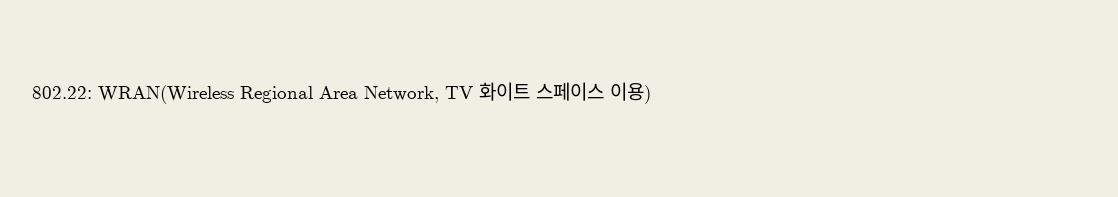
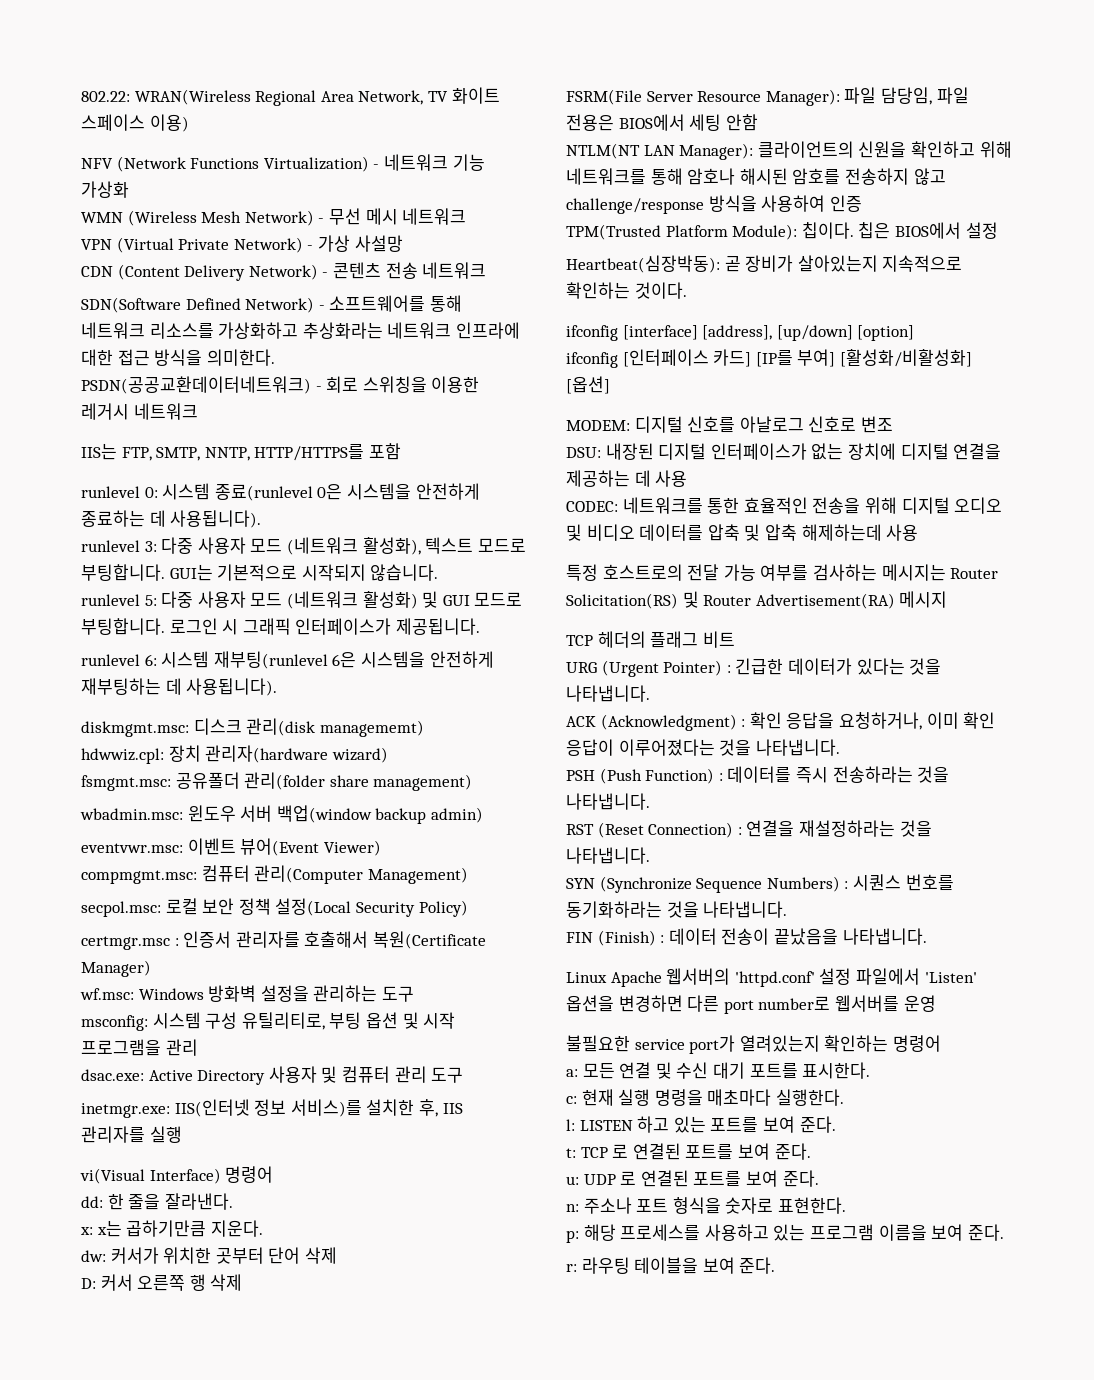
(651, 93) none -> [81,154,485,172] [81,181,129,198] [81,208,467,226] [81,235,403,253] [81,262,487,281] [81,295,462,313] [81,322,520,339] [81,349,275,366] [81,376,480,394] [81,403,198,420] [81,443,401,461] [81,483,480,501] [81,510,262,528] [81,537,526,555] [81,564,439,581] [81,591,523,609] [81,618,480,635] [81,651,494,669] [81,678,278,696] [81,718,424,737] [81,745,388,764] [81,772,473,791] [80,805,483,824] [81,838,381,856] [81,865,468,884] [81,898,468,917] [81,931,486,950] [81,960,151,977] [80,985,414,1002] [81,1012,456,1031] [81,1039,198,1056] [81,1066,464,1085] [81,1099,463,1118] [81,1126,182,1143] [80,1166,274,1184] [81,1193,233,1210] [80,1220,263,1237] [81,1247,337,1264] [81,1274,243,1291] [566,87,969,106] [566,114,758,131] [566,141,1012,160] [566,168,946,185] [566,195,862,214] [566,222,998,240] [566,255,963,273] [566,282,687,299] [566,325,915,341] [566,349,972,368] [566,376,610,394] [566,416,893,433] [566,443,1002,460] [566,470,688,487] [566,497,1003,514] [566,524,919,541] [566,564,999,581] [566,591,948,609] [566,631,735,648] [566,658,942,677] [566,685,650,702] [566,712,996,731] [566,739,840,756] [566,766,950,784] [566,793,650,810] [566,820,932,838] [566,847,650,864] [566,874,954,893] [566,901,788,918] [566,928,927,946] [566,968,977,987] [566,995,936,1014] [566,1035,941,1054] [566,1062,871,1079] [566,1089,844,1106] [566,1116,836,1133] [566,1143,811,1160] [566,1170,819,1187] [566,1197,846,1214] [566,1224,1004,1243] [566,1257,776,1274] // NFV (Network Functions Virtualization) - 네트워크 기능 가상화 // WMN (Wireless Mesh Network) - 무선 메시 네트워크 // VPN (Virtual Private Network) - 가상 사설망 // CDN (Content Delivery Network) - 콘텐츠 전송 네트워크 // SDN(Software Defined Network) - 소프트웨어를 통해 네트워크 리소스를 가상화하고 추상화라는 네트워크 인프라에 대한 접근 방식을 의미한다. // PSDN(공공교환데이터네트워크) - 회로 스위칭을 이용한 레거시 네트워크 // IIS는 FTP, SMTP, NNTP, HTTP/HTTPS를 포함 // runlevel 0: 시스템 종료(runlevel 0은 시스템을 안전하게 종료하는 데 사용됩니다). // runlevel 3: 다중 사용자 모드 (네트워크 활성화), 텍스트 모드로 부팅합니다. GUI는 기본적으로 시작되지 않습니다. // runlevel 5: 다중 사용자 모드 (네트워크 활성화) 및 GUI 모드로 부팅합니다. 로그인 시 그래픽 인터페이스가 제공됩니다. // runlevel 6: 시스템 재부팅(runlevel 6은 시스템을 안전하게 재부팅하는 데 사용됩니다). // diskmgmt.msc: 디스크 관리(disk managememt) // hdwwiz.cpl: 장치 관리자(hardware wizard) // fsmgmt.msc: 공유폴더 관리(folder share management) // wbadmin.msc: 윈도우 서버 백업(window backup admin) // eventvwr.msc: 이벤트 뷰어(Event Viewer) // compmgmt.msc: 컴퓨터 관리(Computer Management) // secpol.msc: 로컬 보안 정책 설정(Local Security Policy) // certmgr.msc : 인증서 관리자를 호출해서 복원(Certificate Manager) // wf.msc: Windows 방화벽 설정을 관리하는 도구 // msconfig: 시스템 구성 유틸리티로, 부팅 옵션 및 시작 프로그램을 관리 // dsac.exe: Active Directory 사용자 및 컴퓨터 관리 도구 // inetmgr.exe: IIS(인터넷 정보 서비스)를 설치한 후, IIS 관리자를 실행 // vi(Visual Interface) 명령어 // dd: 한 줄을 잘라낸다. // x: x는 곱하기만큼 지운다. // dw: 커서가 위치한 곳부터 단어 삭제 // D: 커서 오른쪽 행 삭제 // FSRM(File Server Resource Manager): 파일 담당임, 파일 전용은 BIOS에서 세팅 안함 // NTLM(NT LAN Manager): 클라이언트의 신원을 확인하고 위해 네트워크를 통해 암호나 해시된 암호를 전송하지 않고 challenge/response 방식을 사용하여 인증 // TPM(Trusted Platform Module): 칩이다. 칩은 BIOS에서 설정 // Heartbeat(심장박동): 곧 장비가 살아있는지 지속적으로 확인하는 것이다. // ifconfig [interface] [address], [up/down] [option] // ifconfig [인터페이스 카드] [IP를 부여] [활성화/비활성화] [옵션] // MODEM: 디지털 신호를 아날로그 신호로 변조 // DSU: 내장된 디지털 인터페이스가 없는 장치에 디지털 연결을 제공하는 데 사용 // CODEC: 네트워크를 통한 효율적인 전송을 위해 디지털 오디오 및 비디오 데이터를 압축 및 압축 해제하는데 사용 // 특정 호스트로의 전달 가능 여부를 검사하는 메시지는 Router Solicitation(RS) 및 Router Advertisement(RA) 메시지 // TCP 헤더의 플래그 비트 // URG (Urgent Pointer) : 긴급한 데이터가 있다는 것을 나타냅니다. // ACK (Acknowledgment) : 확인 응답을 요청하거나, 이미 확인 응답이 이루어졌다는 것을 나타냅니다. // PSH (Push Function) : 데이터를 즉시 전송하라는 것을 나타냅니다. // RST (Reset Connection) : 연결을 재설정하라는 것을 나타냅니다. // SYN (Synchronize Sequence Numbers) : 시퀀스 번호를 동기화하라는 것을 나타냅니다. // FIN (Finish) : 데이터 전송이 끝났음을 나타냅니다. // Linux Apache 웹서버의 'httpd.conf' 설정 파일에서 'Listen' 옵션을 변경하면 다른 port number로 웹서버를 운영 // 불필요한 service port가 열려있는지 확인하는 명령어 // a: 모든 연결 및 수신 대기 포트를 표시한다. // c: 현재 실행 명령을 매초마다 실행한다. // l: LISTEN 하고 있는 포트를 보여 준다. // t: TCP 로 연결된 포트를 보여 준다. // u: UDP 로 연결된 포트를 보여 준다. // n: 주소나 포트 형식을 숫자로 표현한다. // p: 해당 프로세스를 사용하고 있는 프로그램 이름을 보여 준다. // r: 라우팅 테이블을 보여 준다.

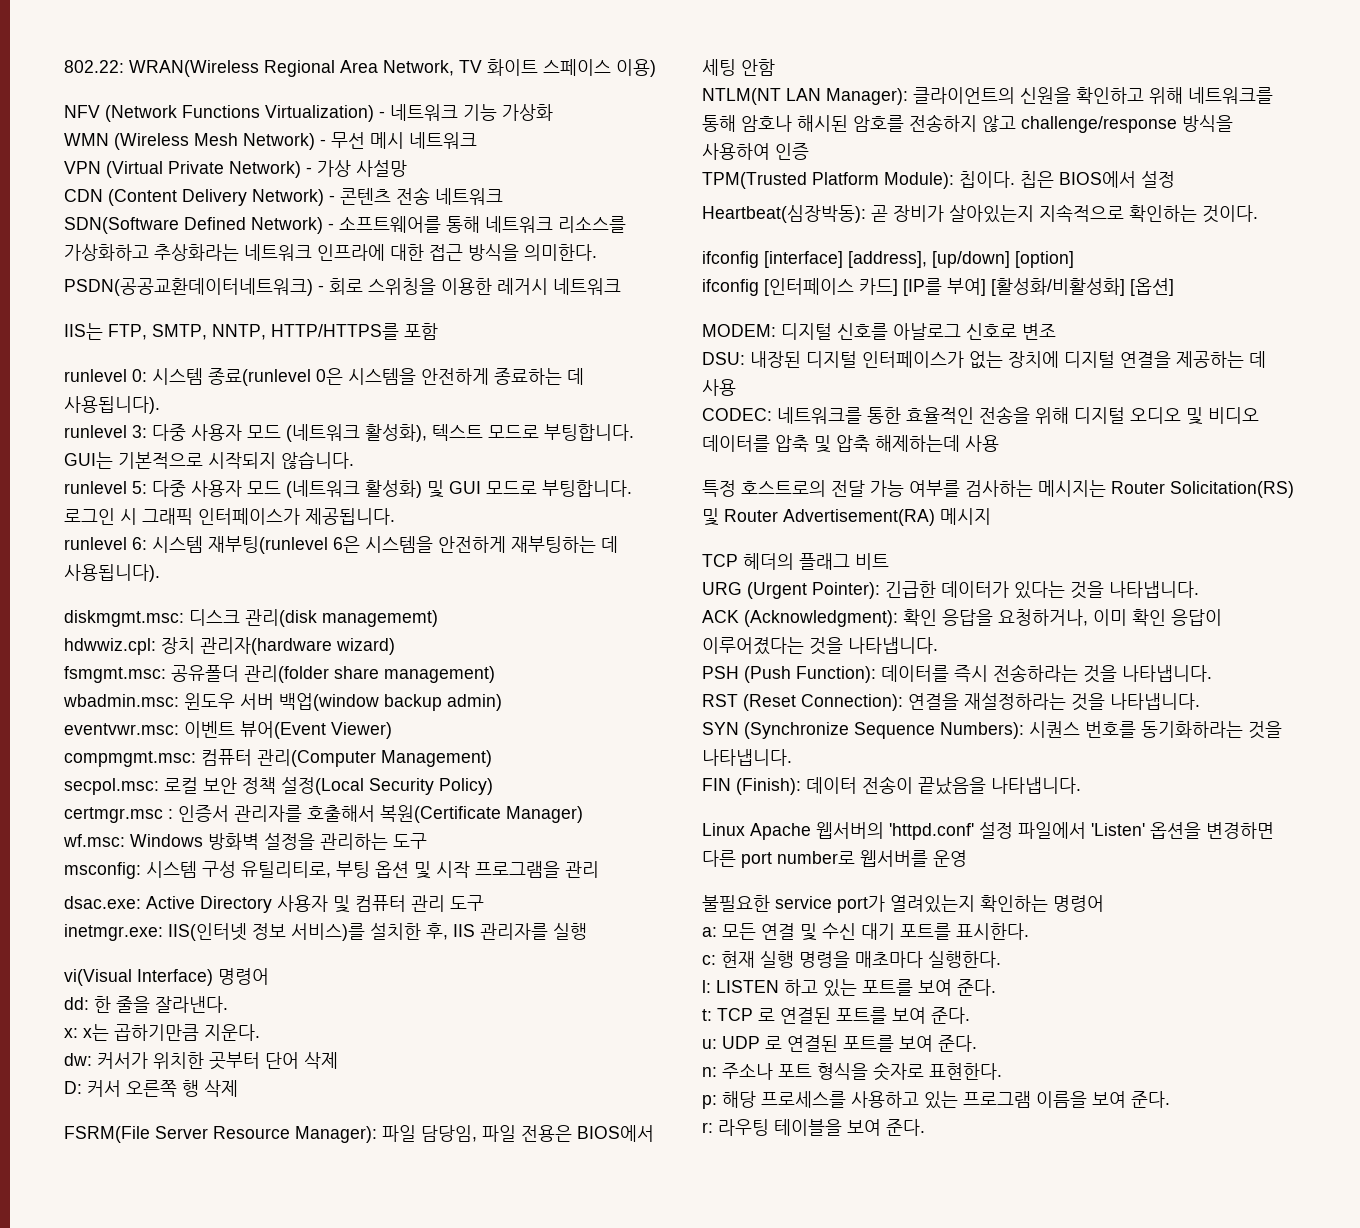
[663,660,731,676] Pointer) : -> [812,582,880,599] Pointer):
[600,714,746,731] (Acknowledgment) : -> [744,610,898,627] (Acknowledgment):
[645,768,723,784] Function) : -> [796,666,876,683] Function):
[648,822,742,838] Connection) : -> [801,694,903,711] Connection):
[766,876,849,892] Numbers) : -> [940,722,1024,739] Numbers):
[597,930,665,946] (Finish) : -> [736,778,801,795] (Finish):

